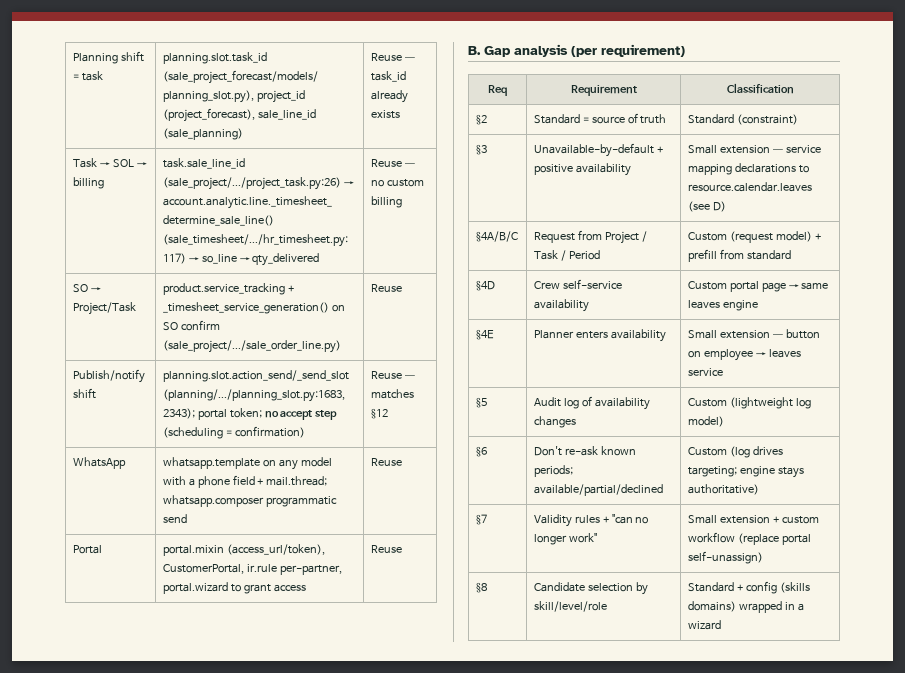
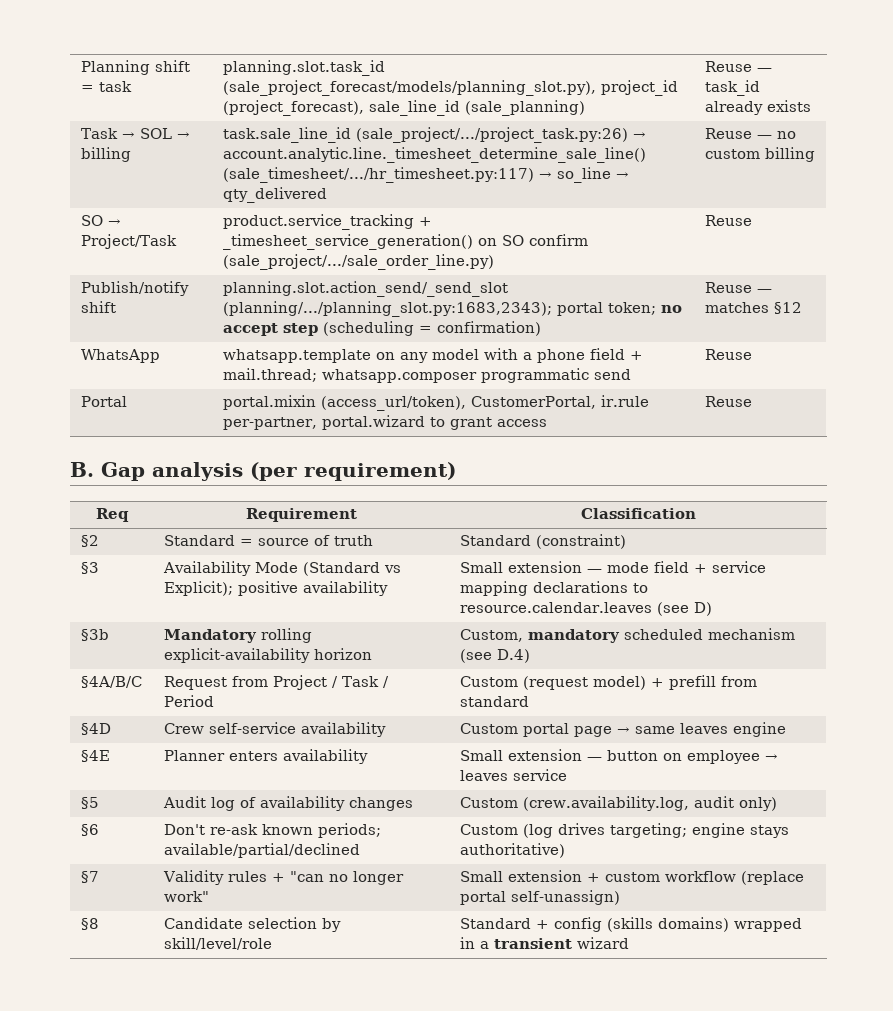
[533,143,663,157] Unavailable-by-default + -> [162,561,401,576] [163,581,233,596] Availability Mode (Standard vs Explicit);
(783, 151) none -> [606,561,707,573] mode field +
(726, 206) none -> [80,629,109,641] [163,628,312,643] [163,648,372,663] [459,628,795,643] [459,649,530,663] // §3b | Mandatory rolling explicit-availability horizon | Custom, mandatory scheduled mechanism (see D.4)
[729,397,811,409] [687,416,724,427] (lightweight log model) -> [522,796,777,811] (crew.availability.log, audit only)
(804, 607) none -> [493,938,572,949] transient

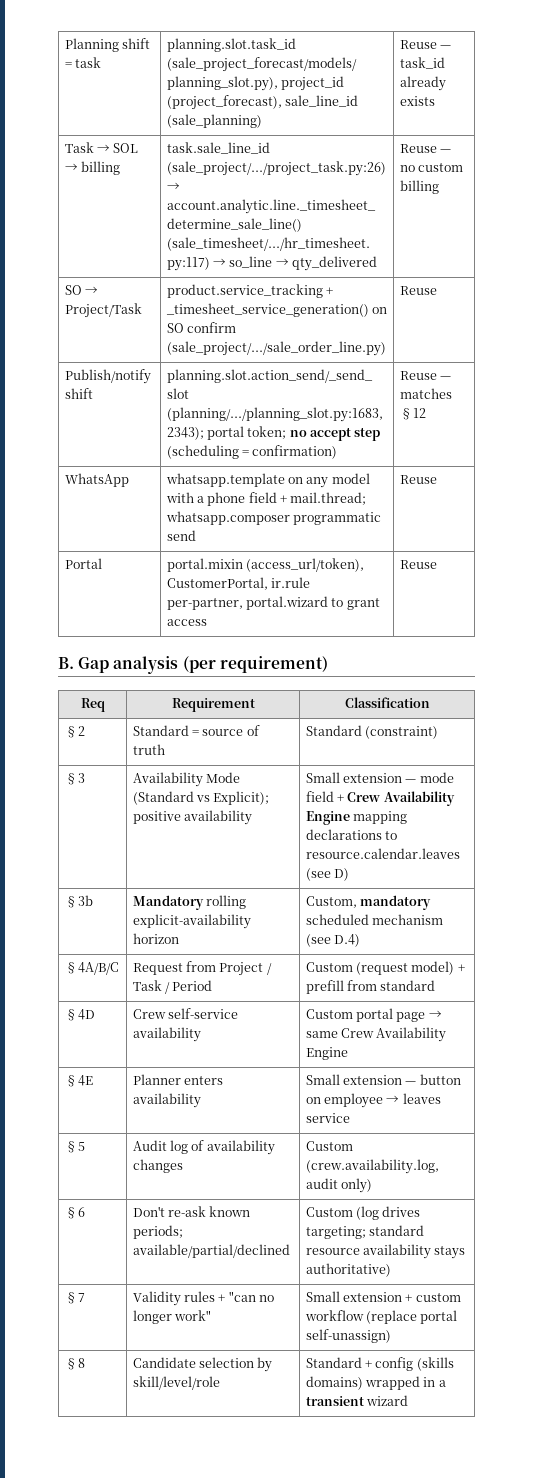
[711,561,766,573] service -> [347,791,455,806] [305,811,350,825] Crew Availability Engine
[679,722,786,737] leaves engine -> [340,1027,447,1042] [305,1047,348,1060] Crew Availability Engine
[691,823,745,838] engine -> [368,1225,424,1236] [305,1244,431,1259] standard resource availability

